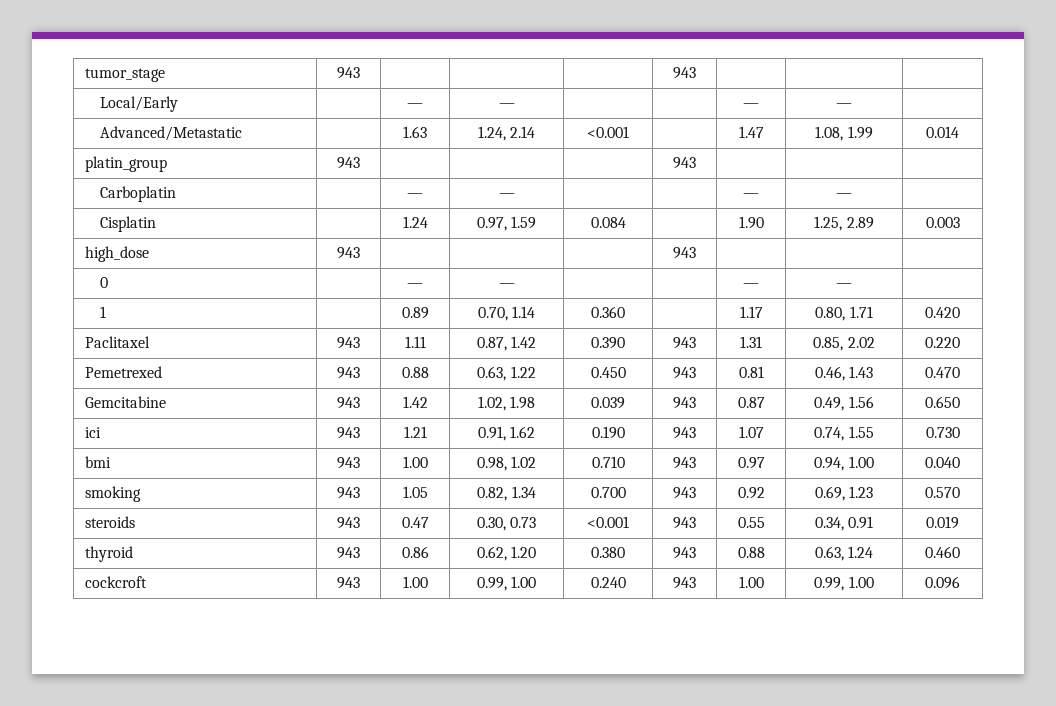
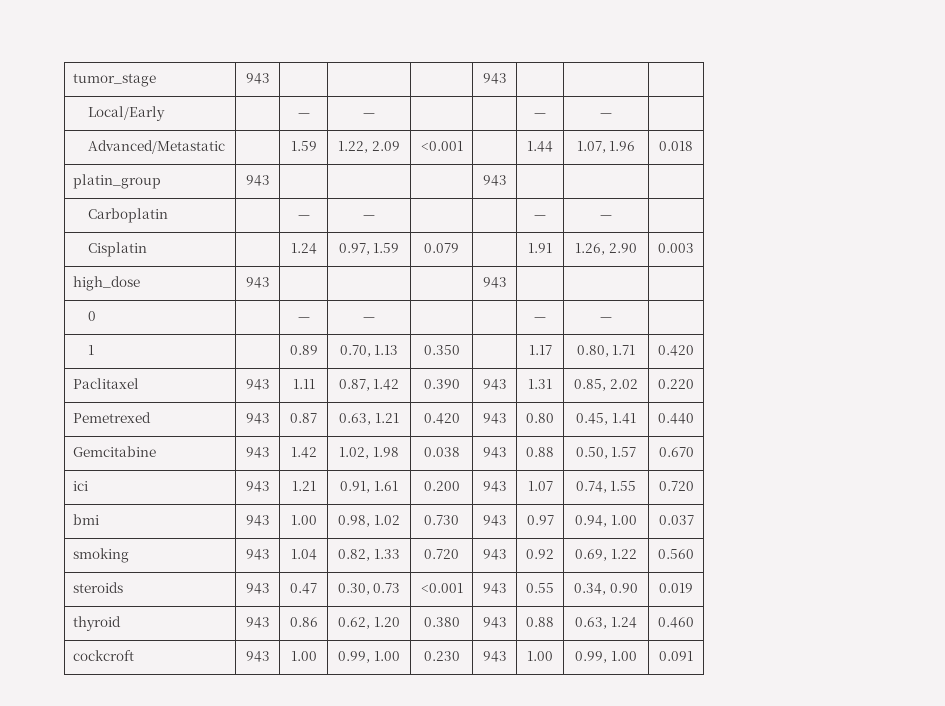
[403,126,427,138] [477,126,536,141] [587,126,629,138] [738,126,764,138] [815,126,873,141] [926,126,959,138] 1.63 | 1.24, 2.14 | <0.001 | | 1.47 | 1.08, 1.99 | 0.014 -> [290,141,317,151] [338,141,400,153] [420,141,463,151] [527,141,553,152] [576,141,636,153] [659,141,693,151] 1.59 | 1.22, 2.09 | <0.001 | | 1.44 | 1.07, 1.96 | 0.018
[590,217,626,228] [738,216,764,229] [814,216,874,231] 0.084 | | 1.90 | 1.25, 2.89 -> [424,243,459,253] [528,243,552,253] [575,243,637,255] 0.079 | | 1.91 | 1.26, 2.90
[512,306,536,318] [591,306,625,318] 1.14 | 0.360 -> [374,345,399,355] [423,345,460,355] 1.13 | 0.350
[401,367,429,378] [477,366,536,381] [590,367,626,378] [673,367,696,379] [738,366,764,378] [814,366,874,381] [925,367,960,378] 0.88 | 0.63, 1.22 | 0.450 | 943 | 0.81 | 0.46, 1.43 | 0.470 -> [290,413,317,423] [339,413,399,425] [423,413,460,424] [482,413,507,424] [526,413,554,423] [576,413,636,425] [658,413,694,424] 0.87 | 0.63, 1.21 | 0.420 | 943 | 0.80 | 0.45, 1.41 | 0.440
[591,397,625,409] [673,397,696,409] [737,397,765,408] [814,396,874,411] [925,396,960,408] 0.039 | 943 | 0.87 | 0.49, 1.56 | 0.650 -> [423,447,460,457] [482,447,507,458] [526,447,554,457] [575,447,637,459] [658,447,694,457] 0.038 | 943 | 0.88 | 0.50, 1.57 | 0.670
[510,426,536,438] [591,426,625,439] 1.62 | 0.190 -> [373,481,398,491] [423,481,460,491] 1.61 | 0.200
[925,427,960,438] 0.730 -> [658,481,694,491] 0.720
[591,456,625,468] 0.710 -> [424,515,459,525] 0.730
[925,457,960,468] 0.040 -> [658,515,694,525] 0.037
[402,486,428,498] 1.05 -> [290,549,317,560] 1.04
[511,486,536,498] [590,487,626,498] 1.34 | 0.700 -> [373,549,400,559] [424,549,459,559] 1.33 | 0.720
[849,486,874,498] [925,487,960,498] 1.23 | 0.570 -> [610,549,637,559] [658,549,694,559] 1.22 | 0.560
[848,516,874,529] 0.91 -> [609,583,638,593] 0.90
[590,577,626,588] [673,577,696,589] [738,576,764,588] [814,576,874,591] [925,576,960,589] 0.240 | 943 | 1.00 | 0.99, 1.00 | 0.096 -> [423,651,460,661] [482,651,507,662] [527,651,553,661] [575,651,637,663] [659,651,693,661] 0.230 | 943 | 1.00 | 0.99, 1.00 | 0.091

